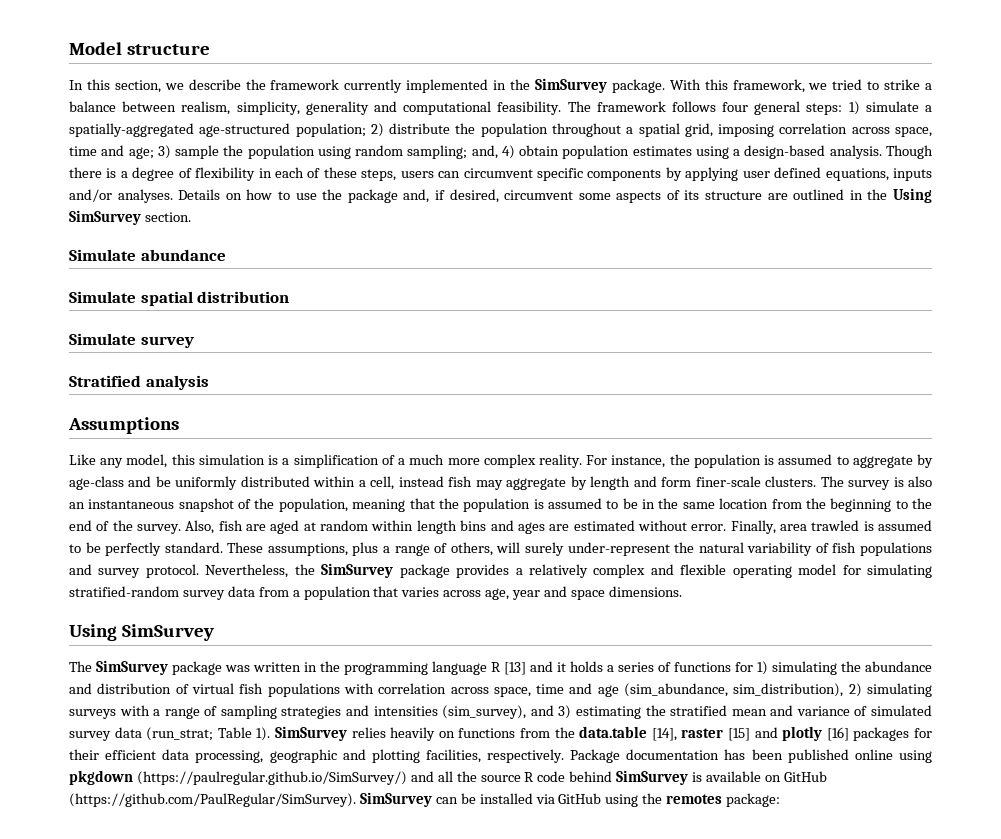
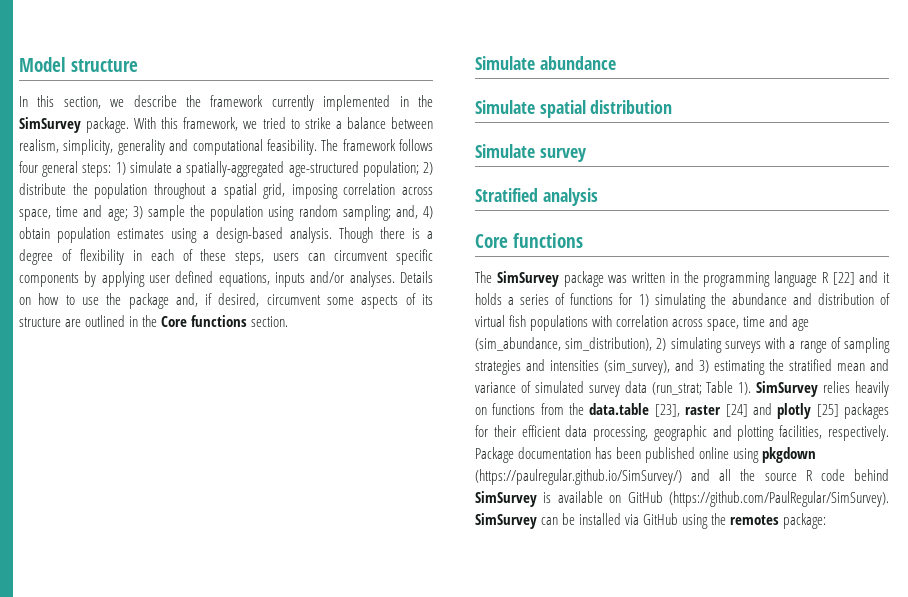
[893,188,933,203] [69,210,141,225] Using SimSurvey -> [161,315,248,327] Core functions
[68,417,179,434] [69,454,934,468] [69,476,933,490] [69,498,933,512] [69,520,932,534] [69,542,932,556] [69,563,932,578] [69,586,682,600] [69,624,214,641] Assumptions // Like any model, this simulation is a simplification of a much more complex reality. For instance, the population is assumed to aggregate by age-class and be uniformly distributed within a cell, instead fish may aggregate by length and form finer-scale clusters. The survey is also an instantaneous snapshot of the population, meaning that the population is assumed to be in the same location from the beginning to the end of the survey. Also, fish are aged at random within length bins and ages are estimated without error. Finally, area trawled is assumed to be perfectly standard. These assumptions, plus a range of others, will surely under-represent the natural variability of fish populations and survey protocol. Nevertheless, the SimSurvey package provides a relatively complex and flexible operating model for simulating stratified-random survey data from a population that varies across age, year and space dimensions. // Using SimSurvey -> [475,233,584,248] Core functions
[504,662,526,675] [13] -> [832,272,855,285] [22]
[651,728,751,741] [14], raster [15] -> [654,404,748,417] [23], raster [24]
[826,727,849,741] [16] -> [816,404,839,417] [25]

